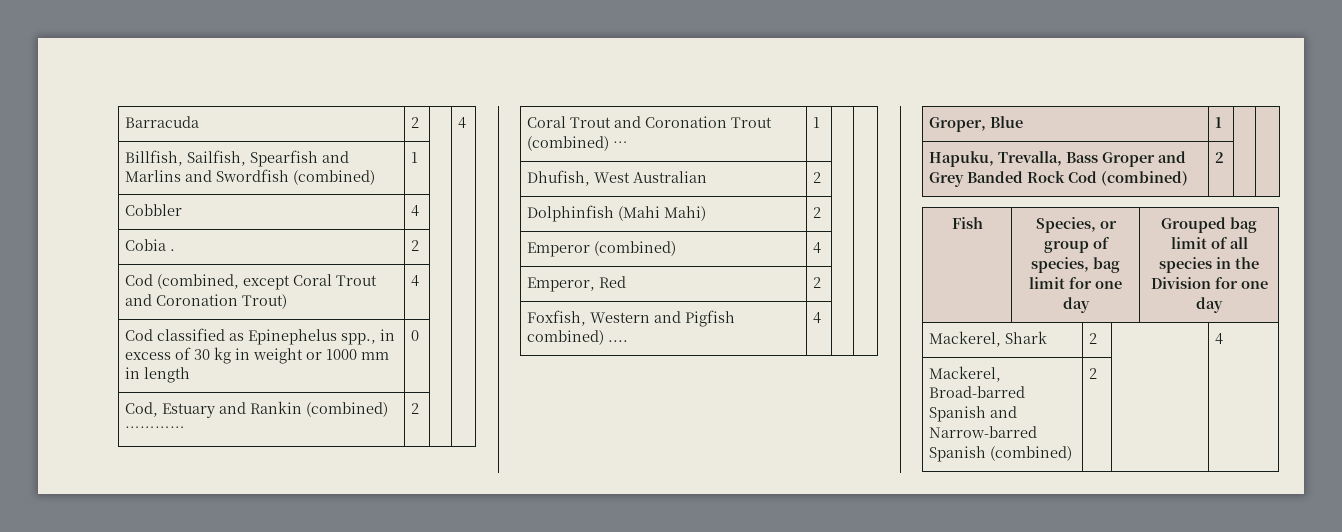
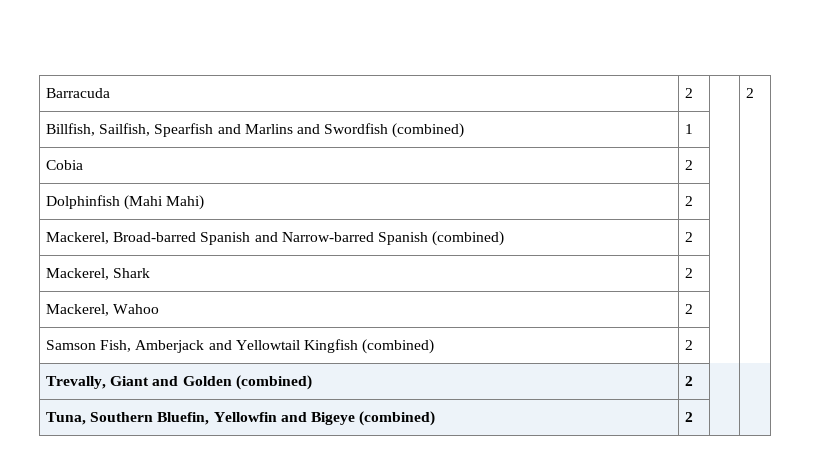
[458,117,467,129] 4 -> [746,88,755,98] 2
[125,204,183,216] [411,205,420,217] // Cobbler | 4 | | -> (694, 129) none
[170,249,176,251] [411,240,420,251] [125,274,378,290] [125,294,288,309] [411,275,420,287] [125,328,396,345] [125,347,390,364] [125,367,191,383] [411,330,420,341] [125,401,389,418] [125,426,186,433] [411,403,420,414] [527,116,773,128] [527,136,629,151] [813,117,821,128] [527,170,708,186] . | 2 | | // Cod (combined, except Coral Trout and Coronation Trout) | 4 | | // Cod classified as Epinephelus spp., in excess of 30 kg in weight or 1000 mm in length | 0 | | // Cod, Estuary and Rankin (combined) ………… | 2 | | // Coral Trout and Coronation Trout (combined) … | 1 | | // Dhufish, West Australian -> (84, 165) none
[527,241,677,257] [813,242,822,254] [527,276,627,292] [813,277,822,288] [527,310,736,327] [527,330,629,345] [813,312,822,324] [929,116,1024,132] [1215,117,1223,128] [929,151,1187,167] [929,171,1189,187] [1215,152,1225,163] [951,217,983,229] [1035,217,1117,233] [1043,237,1110,253] [1031,257,1120,273] [1029,277,1122,289] [1062,297,1090,313] [1161,217,1257,233] [1170,237,1248,249] [1159,257,1259,273] [1150,277,1268,289] [1196,297,1223,313] [929,331,1048,347] [1089,333,1098,344] [1215,333,1224,345] // Emperor (combined) | 4 | | // Emperor, Red | 2 | | // Foxfish, Western and Pigfish combined) .... | 4 | | // Groper, Blue | 1 | | // Hapuku, Trevalla, Bass Groper and Grey Banded Rock Cod (combined) | 2 | | // Fish | Species, or group of species, bag limit for one day | Grouped bag limit of all species in the Division for one day // Mackerel, Shark | 2 | | 4 -> (694, 201) none
(1098, 373) none -> [46,268,151,280] [685,268,694,278] [46,304,160,316] [685,304,694,314] [46,339,435,354] [685,340,694,350] [46,375,312,390] [685,376,694,386] [46,411,436,426] [685,412,694,422] // Mackerel, Shark | 2 | | // Mackerel, Wahoo | 2 | | // Samson Fish, Amberjack and Yellowtail Kingfish (combined) | 2 | | // Trevally, Giant and Golden (combined) | 2 | | // Tuna, Southern Bluefin, Yellowfin and Bigeye (combined) | 2 | |

